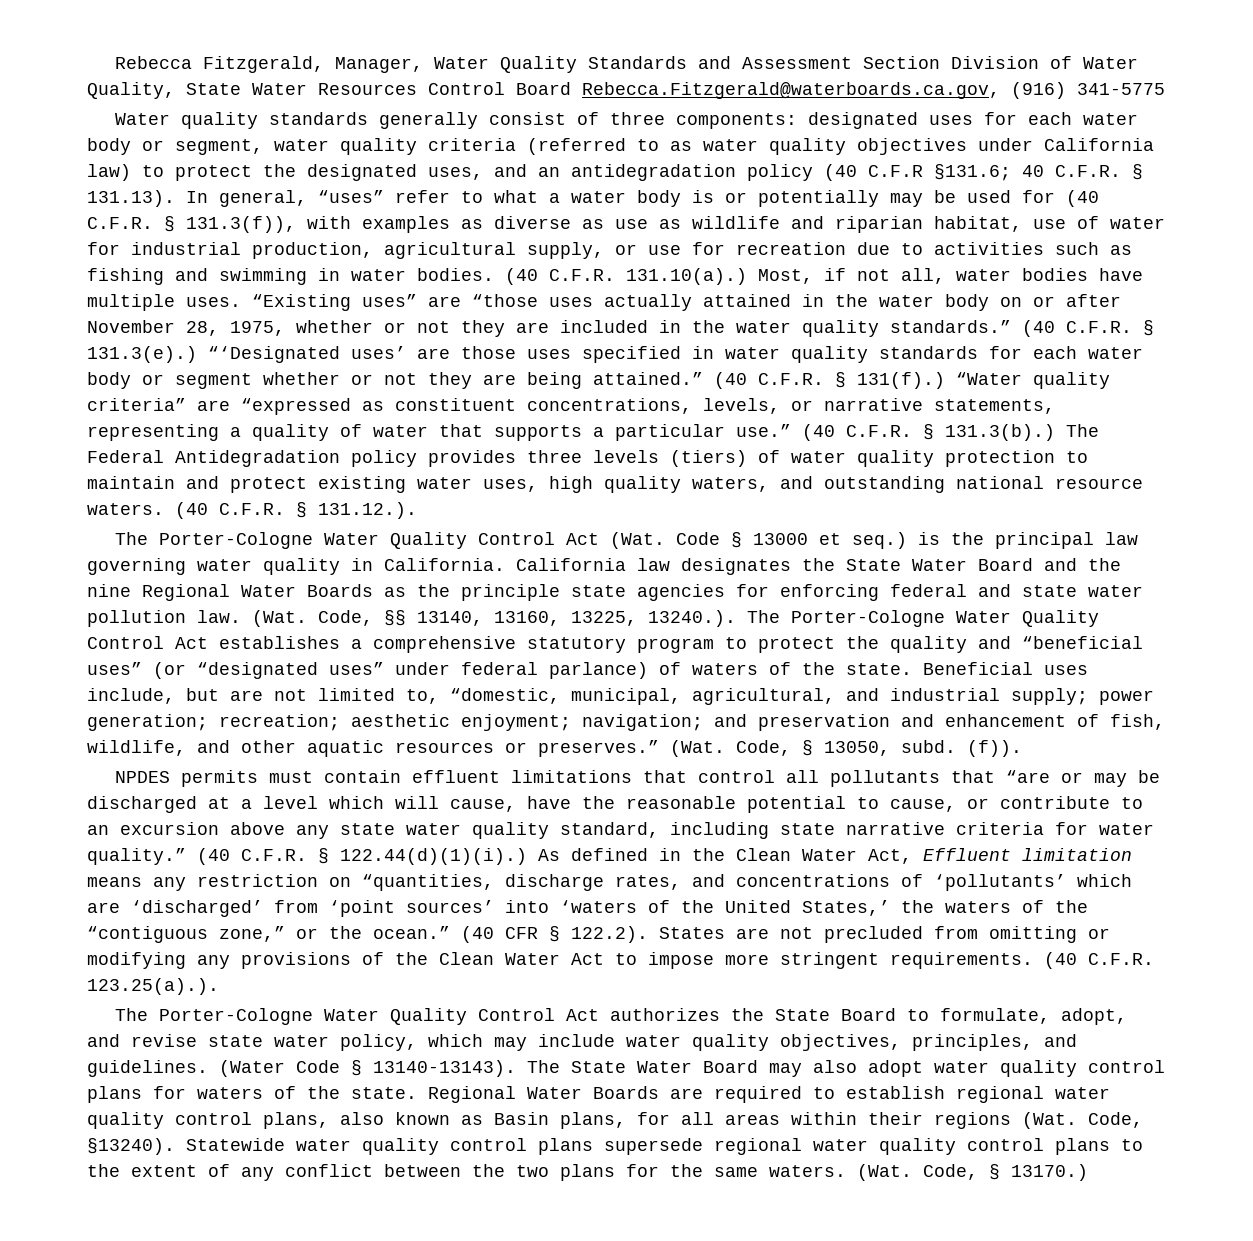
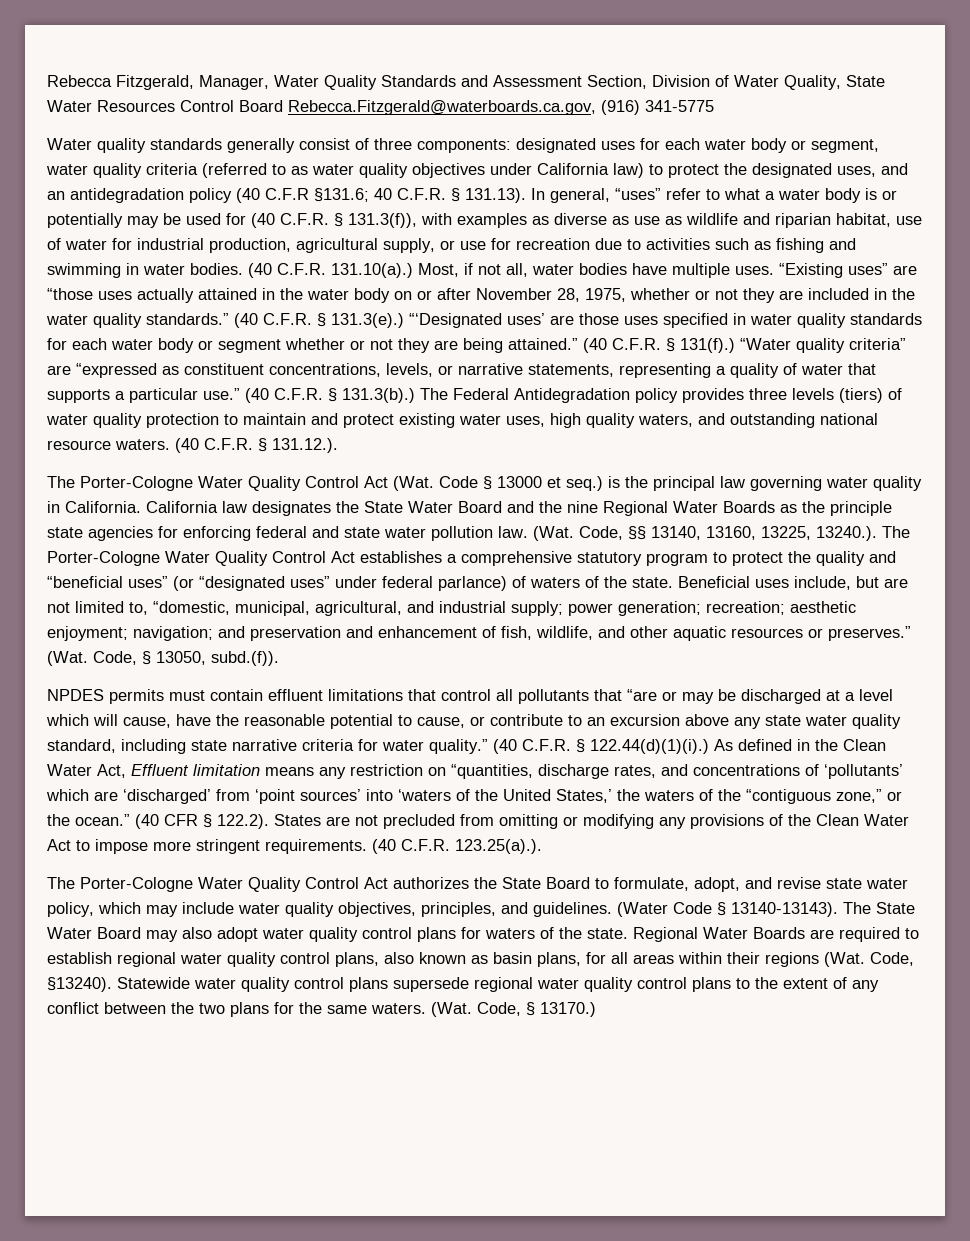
[862,56,940,69] Section -> [587,75,647,89] Section,
[901,740,1022,757] subd. (f)). -> [211,651,279,666] subd.(f)).
[494,1112,549,1125] Basin -> [493,952,532,964] basin

